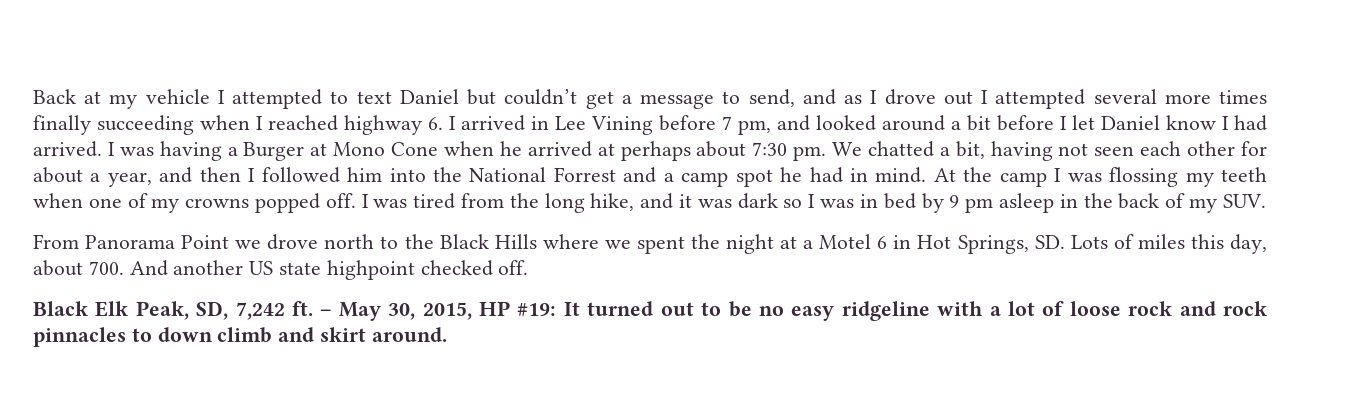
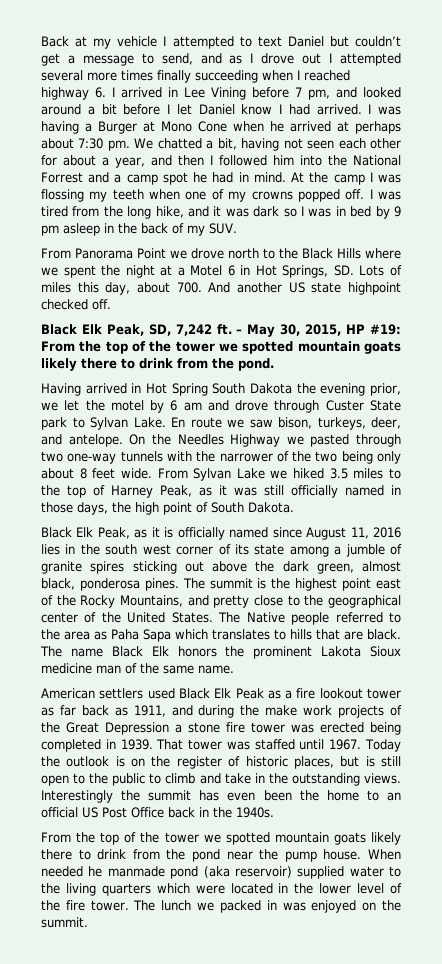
[563,301,1267,321] [33,327,447,347] It turned out to be no easy ridgeline with a lot of loose rock and rock pinnacles to down climb and skirt around. -> [41,341,401,354] [41,358,274,371] [41,383,401,396] [41,400,401,413] [41,417,401,430] [41,434,401,447] [41,451,402,464] [41,468,401,481] [41,485,401,498] [41,502,294,515] [41,527,401,540] [41,544,403,557] [41,561,401,574] [41,578,401,591] [41,595,401,608] [41,612,402,625] [41,629,401,642] [40,646,401,659] [41,663,234,674] [41,688,402,699] [41,705,403,718] [41,722,401,735] [41,739,402,752] [41,756,402,769] [41,773,401,786] [41,790,401,803] [41,807,274,818] [41,832,401,845] [41,849,401,862] [41,866,401,879] [41,883,402,896] [41,900,401,913] [41,917,88,928] From the top of the tower we spotted mountain goats likely there to drink from the pond. // Having arrived in Hot Spring South Dakota the evening prior, we let the motel by 6 am and drove through Custer State park to Sylvan Lake. En route we saw bison, turkeys, deer, and antelope. On the Needles Highway we pasted through two one-way tunnels with the narrower of the two being only about 8 feet wide. From Sylvan Lake we hiked 3.5 miles to the top of Harney Peak, as it was still officially named in those days, the high point of South Dakota. // Black Elk Peak, as it is officially named since August 11, 2016 lies in the south west corner of its state among a jumble of granite spires sticking out above the dark green, almost black, ponderosa pines. The summit is the highest point east of the Rocky Mountains, and pretty close to the geographical center of the United States. The Native people referred to the area as Paha Sapa which translates to hills that are black. The name Black Elk honors the prominent Lakota Sioux medicine man of the same name. // American settlers used Black Elk Peak as a fire lookout tower as far back as 1911, and during the make work projects of the Great Depression a stone fire tower was erected being completed in 1939. That tower was staffed until 1967. Today the outlook is on the register of historic places, but is still open to the public to climb and take in the outstanding views. Interestingly the summit has even been the home to an official US Post Office back in the 1940s. // From the top of the tower we spotted mountain goats likely there to drink from the pond near the pump house. When needed he manmade pond (aka reservoir) supplied water to the living quarters which were located in the lower level of the fire tower. The lunch we packed in was enjoyed on the summit.

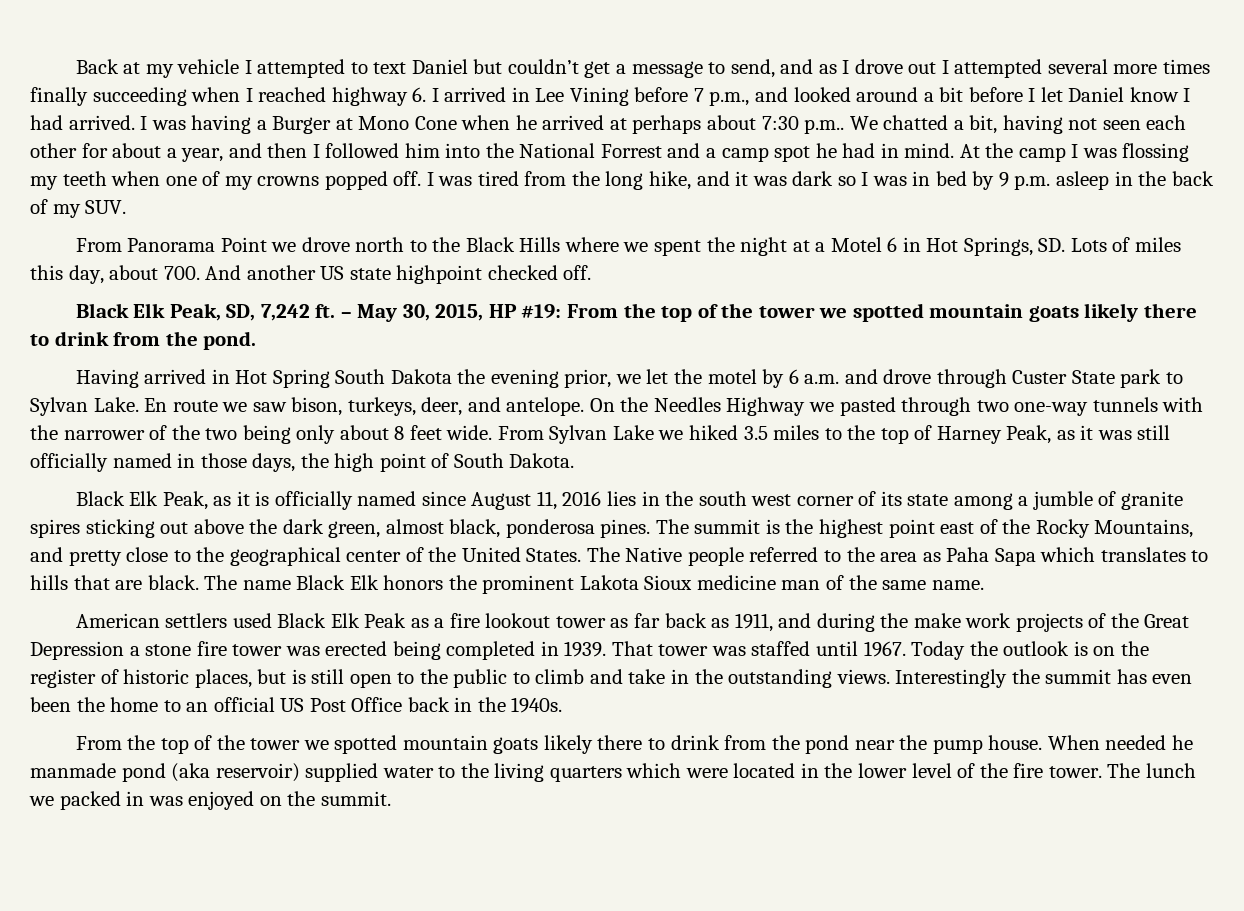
[308,89,330,100] pm, -> [709,91,750,106] p.m.,
[107,140,130,151] pm. -> [804,119,845,134] p.m..
[41,225,59,236] pm -> [1014,175,1051,190] p.m.
[183,402,202,411] am -> [804,374,840,384] a.m.

